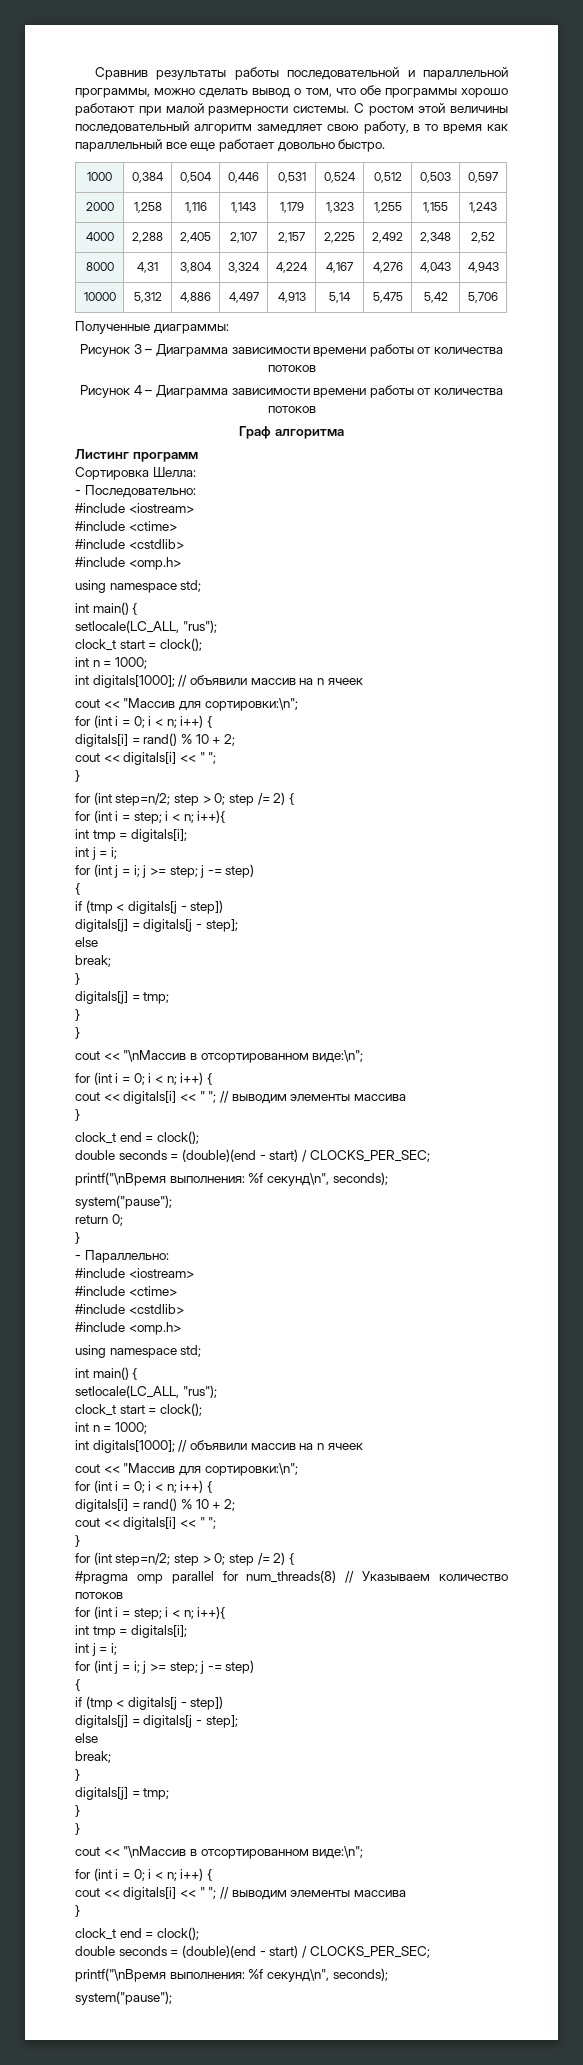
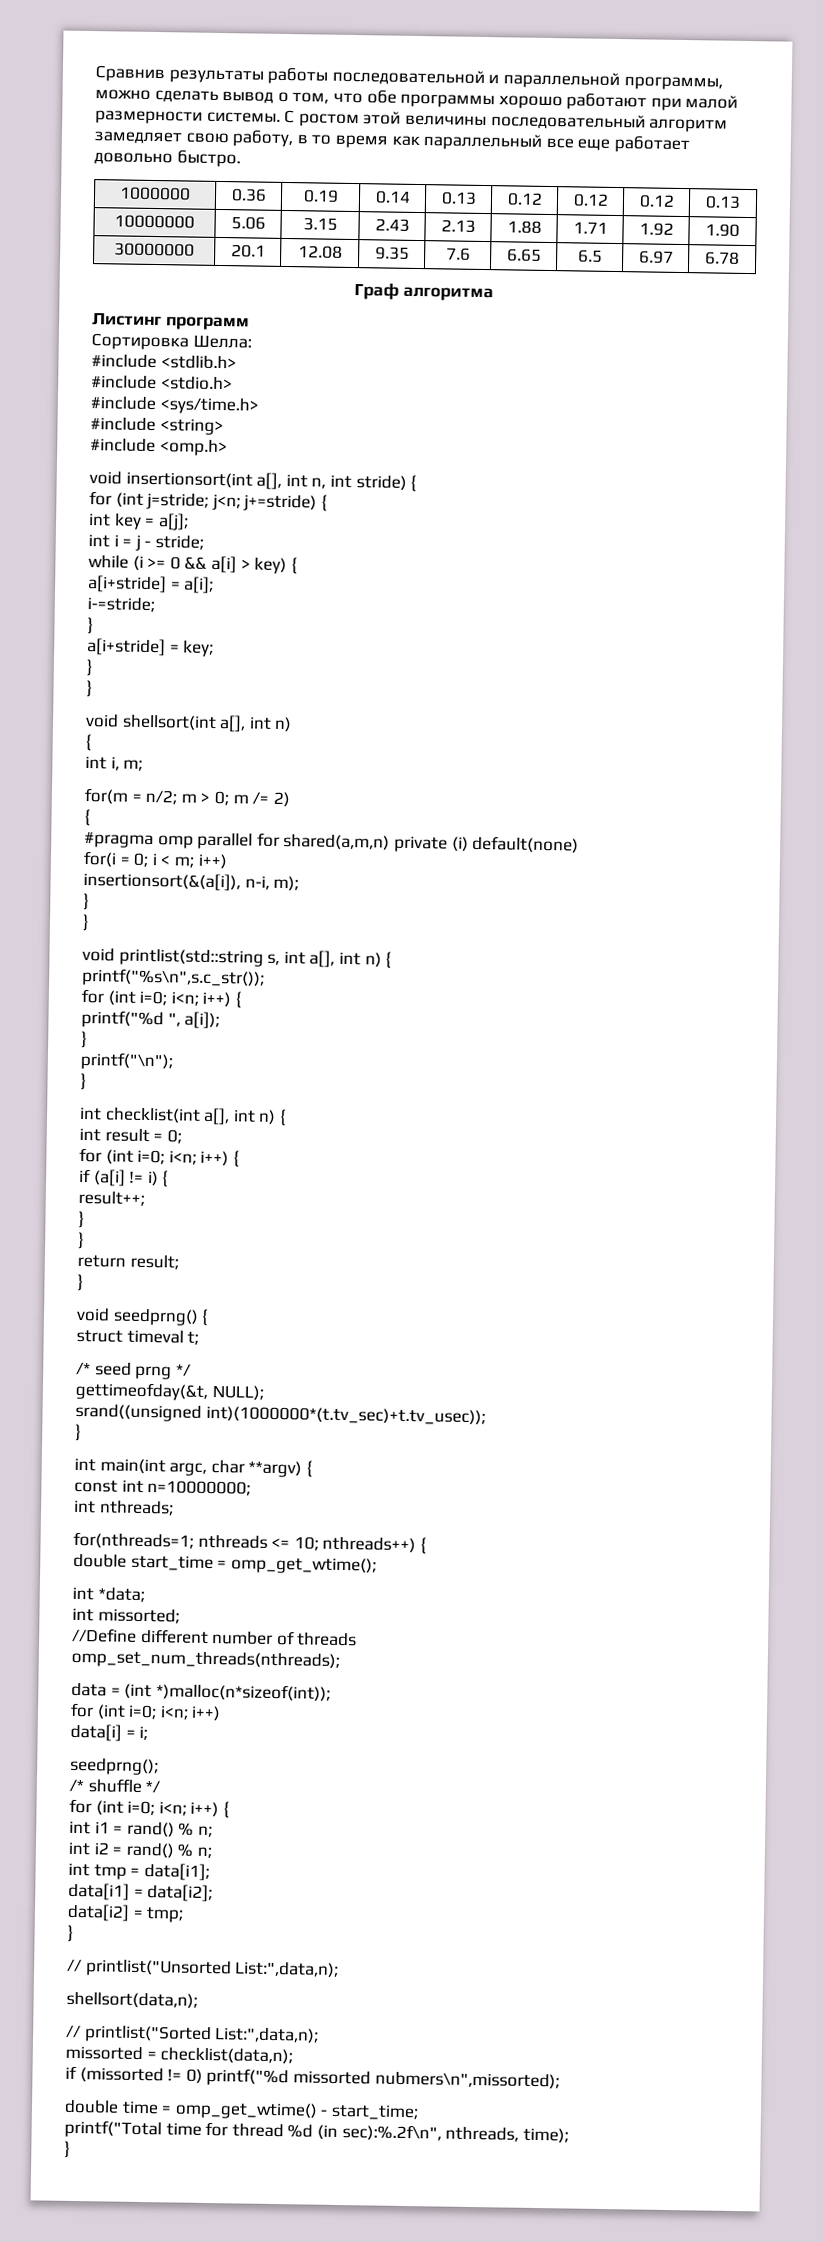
[87,172,112,181] [132,172,164,183] [180,172,212,183] [228,172,259,183] [277,172,306,183] [324,172,356,183] [373,172,402,183] [420,172,451,183] [468,172,498,183] [85,202,114,211] [133,202,162,213] [184,202,207,213] [231,202,256,213] [279,202,304,213] [325,202,354,213] [373,202,402,213] [423,202,448,213] [469,202,497,213] [85,232,114,241] [132,232,163,243] [180,232,211,243] [230,232,257,243] [278,232,305,243] [324,232,355,243] [372,232,403,243] [420,232,451,243] [471,232,495,243] [85,262,114,271] [137,262,158,273] [180,262,212,273] [228,262,260,273] [276,262,308,273] [326,262,353,273] [372,262,403,273] [420,262,451,273] [467,262,499,273] [83,292,116,301] [133,292,162,303] [180,292,211,303] [228,292,259,303] [277,292,306,303] [329,292,351,303] [372,292,403,303] [423,292,448,303] [468,292,498,303] [75,321,229,334] [79,344,504,357] [267,365,316,372] [79,385,504,398] [267,406,316,413] 1000 | 0,384 | 0,504 | 0,446 | 0,531 | 0,524 | 0,512 | 0,503 | 0,597 // 2000 | 1,258 | 1,116 | 1,143 | 1,179 | 1,323 | 1,255 | 1,155 | 1,243 // 4000 | 2,288 | 2,405 | 2,107 | 2,157 | 2,225 | 2,492 | 2,348 | 2,52 // 8000 | 4,31 | 3,804 | 3,324 | 4,224 | 4,167 | 4,276 | 4,043 | 4,943 // 10000 | 5,312 | 4,886 | 4,497 | 4,913 | 5,14 | 5,475 | 5,42 | 5,706 // Полученные диаграммы: // Рисунок 3 – Диаграмма зависимости времени работы от количества потоков // Рисунок 4 – Диаграмма зависимости времени работы от количества потоков -> [119,186,191,201] [230,188,267,202] [302,189,339,203] [374,190,411,204] [440,191,477,205] [506,192,543,206] [572,193,609,207] [638,194,675,208] [705,195,741,209] [114,214,195,229] [230,216,266,230] [302,217,338,231] [374,218,410,232] [440,219,476,233] [506,220,542,234] [572,221,608,234] [638,222,674,236] [705,223,740,237] [114,242,195,257] [230,244,266,258] [297,245,343,259] [374,246,410,260] [445,247,471,261] [506,248,542,262] [577,249,603,263] [638,250,674,264] [705,251,740,265] 1000000 | 0.36 | 0.19 | 0.14 | 0.13 | 0.12 | 0.12 | 0.12 | 0.13 // 10000000 | 5.06 | 3.15 | 2.43 | 2.13 | 1.88 | 1.71 | 1.92 | 1.90 // 30000000 | 20.1 | 12.08 | 9.35 | 7.6 | 6.65 | 6.5 | 6.97 | 6.78
[75,485,196,498] [75,503,194,513] [75,521,177,531] [75,539,184,549] [75,557,181,570] [75,580,202,593] [75,602,138,615] [75,620,217,633] [75,638,202,651] [75,657,147,669] [75,675,363,688] [75,698,298,711] [75,715,212,728] [75,733,235,747] [75,752,217,765] [75,770,80,782] [75,792,294,806] [75,810,226,824] [75,829,187,842] [75,847,117,860] [75,864,255,878] [75,883,80,895] [75,900,224,914] [75,919,238,932] [75,937,98,947] [75,955,111,967] [75,973,80,985] [75,991,170,1004] [75,1009,80,1021] [75,1027,80,1039] [75,1050,364,1063] [75,1072,212,1085] [75,1091,406,1104] [75,1109,80,1121] [75,1131,199,1144] [75,1149,430,1162] [75,1172,388,1186] [75,1195,172,1209] [75,1214,123,1226] [75,1232,80,1244] [75,1250,169,1263] [75,1268,194,1278] [75,1286,177,1296] [75,1304,184,1314] [75,1322,181,1335] [75,1345,202,1358] [75,1367,138,1380] [75,1385,217,1398] [75,1403,202,1416] [75,1422,147,1434] [75,1440,363,1453] [75,1463,298,1476] [75,1480,212,1493] [75,1498,235,1512] [75,1517,217,1530] [75,1535,80,1547] [75,1552,286,1566] - Последовательно: // #include <iostream> // #include <ctime> // #include <cstdlib> // #include <omp.h> // using namespace std; // int main() { // setlocale(LC_ALL, "rus"); // clock_t start = clock(); // int n = 1000; // int digitals[1000]; // объявили массив на n ячеек // cout << "Массив для сортировки:\n"; // for (int i = 0; i < n; i++) { // digitals[i] = rand() % 10 + 2; // cout << digitals[i] << " "; // } // for (int step=n/2; step > 0; step /= 2) { // for (int i = step; i < n; i++){ // int tmp = digitals[i]; // int j = i; // for (int j = i; j >= step; j -= step) // { // if (tmp < digitals[j - step]) // digitals[j] = digitals[j - step]; // else // break; // } // digitals[j] = tmp; // } // } // cout << "\nМассив в отсортированном виде:\n"; // for (int i = 0; i < n; i++) { // cout << digitals[i] << " "; // выводим элементы массива // } // clock_t end = clock(); // double seconds = (double)(end - start) / CLOCKS_PER_SEC; // printf("\nВремя выполнения: %f секунд\n", seconds); // system("pause"); // return 0; // } // - Параллельно: // #include <iostream> // #include <ctime> // #include <cstdlib> // #include <omp.h> // using namespace std; // int main() { // setlocale(LC_ALL, "rus"); // clock_t start = clock(); // int n = 1000; // int digitals[1000]; // объявили массив на n ячеек // cout << "Массив для сортировки:\n"; // for (int i = 0; i < n; i++) { // digitals[i] = rand() % 10 + 2; // cout << digitals[i] << " "; // } // for (int step=n/2; step > 0; step /= 2) -> [91,354,237,370] [91,375,233,391] [90,396,259,415] [90,417,224,436] [90,438,228,457] [89,471,418,493] [89,491,328,512] [88,513,189,531] [88,534,204,551] [88,555,298,575] [87,575,215,594] [87,597,155,613] [87,617,94,635] [87,638,215,657] [86,659,93,677] [86,680,93,698] [85,714,293,733] [85,734,92,752] [85,756,144,771] [84,788,290,808] #include <stdlib.h> // #include <stdio.h> // #include <sys/time.h> // #include <string> // #include <omp.h> // void insertionsort(int a[], int n, int stride) { // for (int j=stride; j<n; j+=stride) { // int key = a[j]; // int i = j - stride; // while (i >= 0 && a[i] > key) { // a[i+stride] = a[i]; // i-=stride; // } // a[i+stride] = key; // } // } // void shellsort(int a[], int n) // { // int i, m; // for(m = n/2; m > 0; m /= 2) //
[246,1570,508,1583] [75,1592,123,1599] [75,1606,226,1620] [75,1625,187,1638] [75,1643,117,1656] [75,1660,255,1674] [75,1679,80,1691] [75,1696,224,1710] [75,1715,238,1728] [75,1733,98,1743] [75,1751,111,1763] [75,1769,80,1781] [75,1787,170,1800] [75,1805,80,1817] [75,1823,80,1835] [75,1846,364,1859] [75,1868,212,1881] [75,1887,406,1900] [75,1905,80,1917] [75,1927,199,1940] [75,1945,430,1958] [75,1968,388,1982] [75,1991,172,2005] num_threads(8) // Указываем количество потоков // for (int i = step; i < n; i++){ // int tmp = digitals[i]; // int j = i; // for (int j = i; j >= step; j -= step) // { // if (tmp < digitals[j - step]) // digitals[j] = digitals[j - step]; // else // break; // } // digitals[j] = tmp; // } // } // cout << "\nМассив в отсортированном виде:\n"; // for (int i = 0; i < n; i++) { // cout << digitals[i] << " "; // выводим элементы массива // } // clock_t end = clock(); // double seconds = (double)(end - start) / CLOCKS_PER_SEC; // printf("\nВремя выполнения: %f секунд\n", seconds); // system("pause"); -> [283,834,580,854] [83,850,228,870] [83,871,300,892] [83,892,90,911] [82,913,90,932] [82,947,393,969] [82,967,265,988] [81,988,242,1009] [81,1009,221,1030] [81,1030,88,1049] [80,1051,173,1071] [80,1072,87,1091] [79,1106,287,1127] [79,1127,182,1144] [79,1147,240,1168] [79,1168,170,1188] [78,1190,145,1206] [78,1210,85,1229] [78,1231,85,1250] [77,1254,179,1270] [77,1273,84,1292] [76,1307,210,1326] [76,1329,200,1345] [76,1361,191,1380] [75,1381,264,1401] [75,1403,486,1426] [75,1423,82,1442] [74,1457,313,1478] [74,1479,252,1496] [74,1499,174,1516] [73,1531,427,1555] [73,1553,377,1575] [72,1586,145,1603] [72,1607,180,1624] [72,1627,358,1647] [71,1649,340,1670] [71,1682,331,1702] [70,1702,222,1722] [70,1723,149,1742] [70,1757,159,1776] [69,1778,161,1794] [69,1798,230,1819] [69,1820,213,1838] [68,1841,212,1859] [68,1862,210,1882] [68,1882,214,1903] [67,1903,185,1923] [67,1924,74,1942] [67,1958,340,1978] [66,1991,198,2009] [66,2024,320,2044] [65,2045,294,2065] [65,2065,560,2090] [64,2099,419,2121] [64,2119,569,2144] [64,2140,71,2158] shared(a,m,n) private (i) default(none) // for(i = 0; i < m; i++) // insertionsort(&(a[i]), n-i, m); // } // } // void printlist(std::string s, int a[], int n) { // printf("%s\n",s.c_str()); // for (int i=0; i<n; i++) { // printf("%d ", a[i]); // } // printf("\n"); // } // int checklist(int a[], int n) { // int result = 0; // for (int i=0; i<n; i++) { // if (a[i] != i) { // result++; // } // } // return result; // } // void seedprng() { // struct timeval t; // /* seed prng */ // gettimeofday(&t, NULL); // srand((unsigned int)(1000000*(t.tv_sec)+t.tv_usec)); // } // int main(int argc, char **argv) { // const int n=10000000; // int nthreads; // for(nthreads=1; nthreads <= 10; nthreads++) { // double start_time = omp_get_wtime(); // int *data; // int missorted; // //Define different number of threads // omp_set_num_threads(nthreads); // data = (int *)malloc(n*sizeof(int)); // for (int i=0; i<n; i++) // data[i] = i; // seedprng(); // /* shuffle */ // for (int i=0; i<n; i++) { // int i1 = rand() % n; // int i2 = rand() % n; // int tmp = data[i1]; // data[i1] = data[i2]; // data[i2] = tmp; // } // // printlist("Unsorted List:",data,n); // shellsort(data,n); // // printlist("Sorted List:",data,n); // missorted = checklist(data,n); // if (missorted != 0) printf("%d missorted nubmers\n",missorted); // double time = omp_get_wtime() - start_time; // printf("Total time for thread %d (in sec):%.2f\n", nthreads, time); // }

